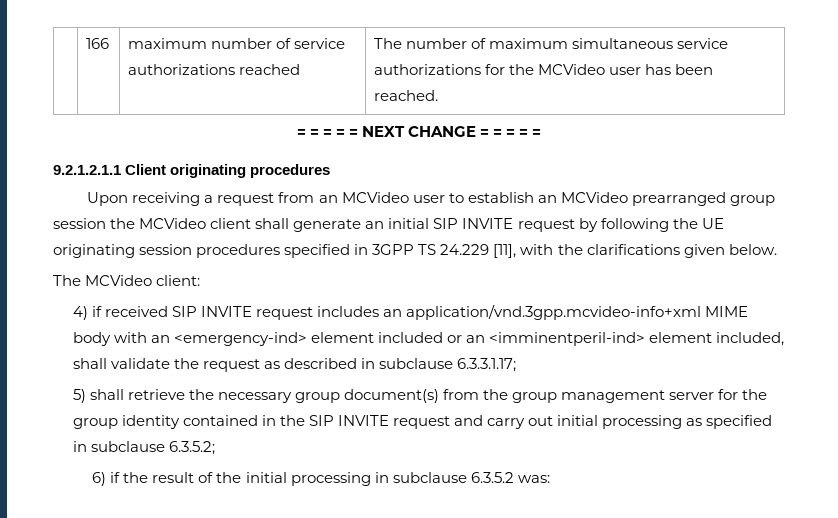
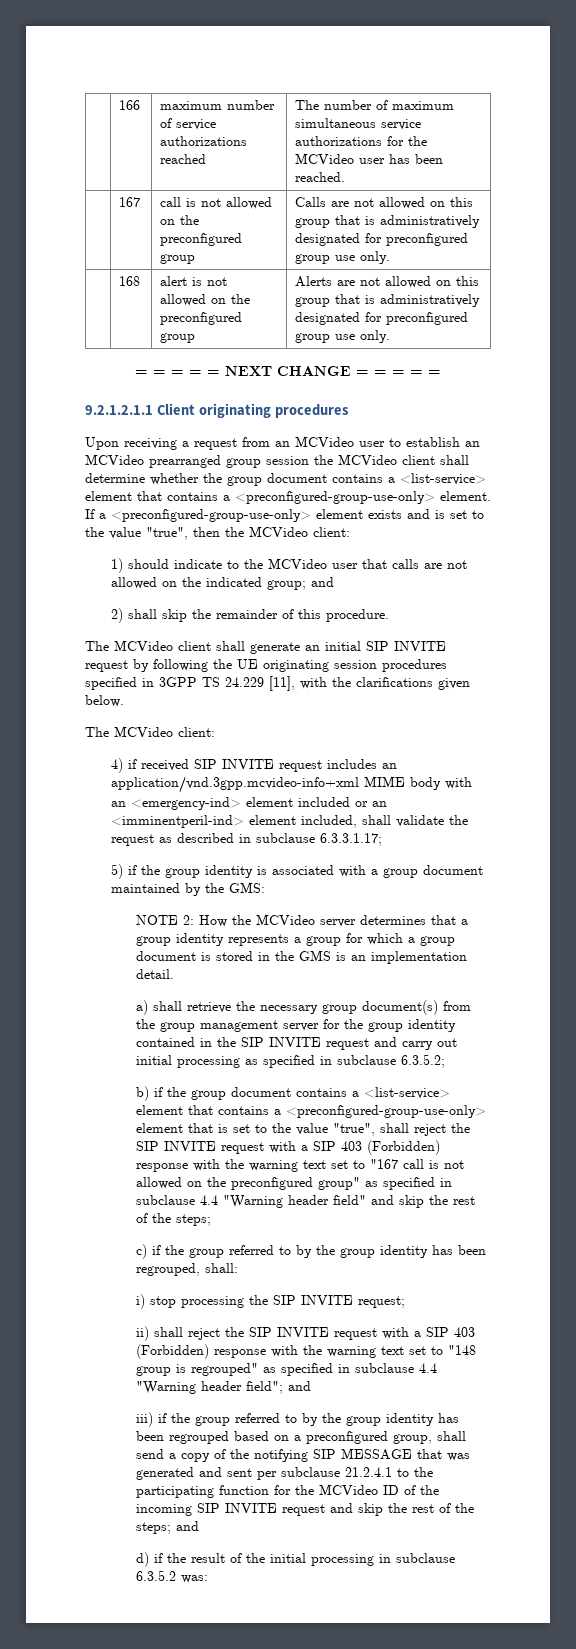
(438, 95) none -> [119,197,141,207] [160,197,273,209] [160,215,200,225] [160,233,243,246] [160,254,196,264] [295,197,474,209] [295,215,481,228] [295,233,469,246] [295,251,391,264] [119,276,141,286] [160,276,228,286] [160,294,251,306] [160,312,243,325] [160,333,196,343] [295,276,480,288] [295,294,481,307] [295,312,469,325] [295,330,391,343] // | 167 | call is not allowed on the preconfigured group | Calls are not allowed on this group that is administratively designated for preconfigured group use only. // | 168 | alert is not allowed on the preconfigured group | Alerts are not allowed on this group that is administratively designated for preconfigured group use only.
(290, 223) none -> [85,473,486,486] [85,491,491,504] [85,509,484,522] [85,526,350,540] [110,558,467,573] [110,577,334,590] [110,608,389,623] [85,640,245,651] determine whether the group document contains a <list-service> element that contains a <preconfigured-group-use-only> element. If a <preconfigured-group-use-only> element exists and is set to the value "true", then the MCVideo client: // 1) should indicate to the MCVideo user that calls are not allowed on the indicated group; and // 2) shall skip the remainder of this procedure. // The MCVideo client shall
(86, 396) none -> [127,865,483,878] [110,882,265,896] [136,914,469,927] [136,933,456,946] [136,950,468,964] [136,969,175,979] [136,1000,149,1015] if the group identity is associated with a group document maintained by the GMS: // NOTE 2: How the MCVideo server determines that a group identity represents a group for which a group document is stored in the GMS is an implementation detail. // a)
[92,472,107,486] 6) -> [136,1086,451,1101] [136,1105,487,1118] [136,1123,471,1136] [136,1140,441,1155] [136,1159,465,1172] [136,1177,453,1190] [136,1195,476,1208] [136,1213,212,1226] [136,1244,487,1259] [136,1263,239,1276] [136,1294,406,1309] [136,1326,476,1341] [136,1344,477,1359] [136,1363,438,1376] [136,1381,312,1394] [136,1412,460,1427] [136,1431,467,1444] [136,1448,471,1462] [136,1467,434,1480] [136,1484,440,1498] [136,1503,475,1516] [136,1521,200,1534] [136,1552,150,1567] b) if the group document contains a <list-service> element that contains a <preconfigured-group-use-only> element that is set to the value "true", shall reject the SIP INVITE request with a SIP 403 (Forbidden) response with the warning text set to "167 call is not allowed on the preconfigured group" as specified in subclause 4.4 "Warning header field" and skip the rest of the steps; // c) if the group referred to by the group identity has been regrouped, shall: // i) stop processing the SIP INVITE request; // ii) shall reject the SIP INVITE request with a SIP 403 (Forbidden) response with the warning text set to "148 group is regrouped" as specified in subclause 4.4 "Warning header field"; and // iii) if the group referred to by the group identity has been regrouped based on a preconfigured group, shall send a copy of the notifying SIP MESSAGE that was generated and sent per subclause 21.2.4.1 to the participating function for the MCVideo ID of the incoming SIP INVITE request and skip the rest of the steps; and // d)

